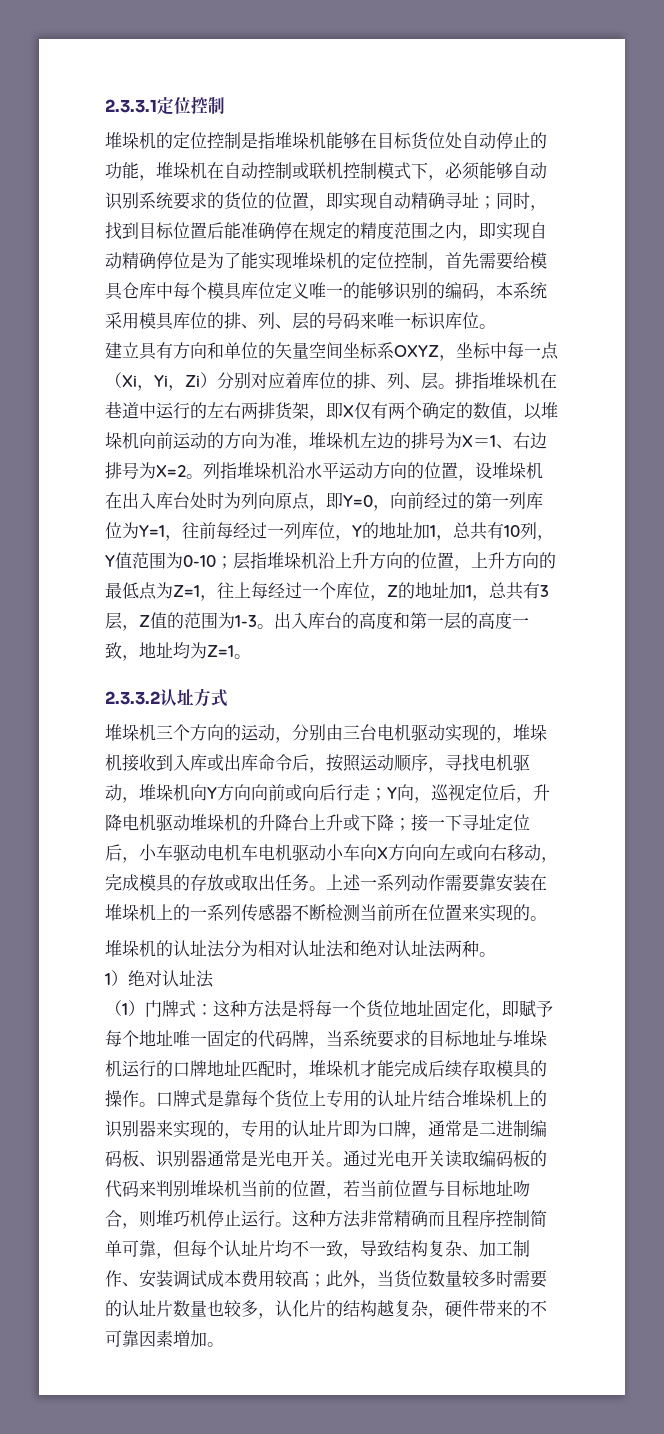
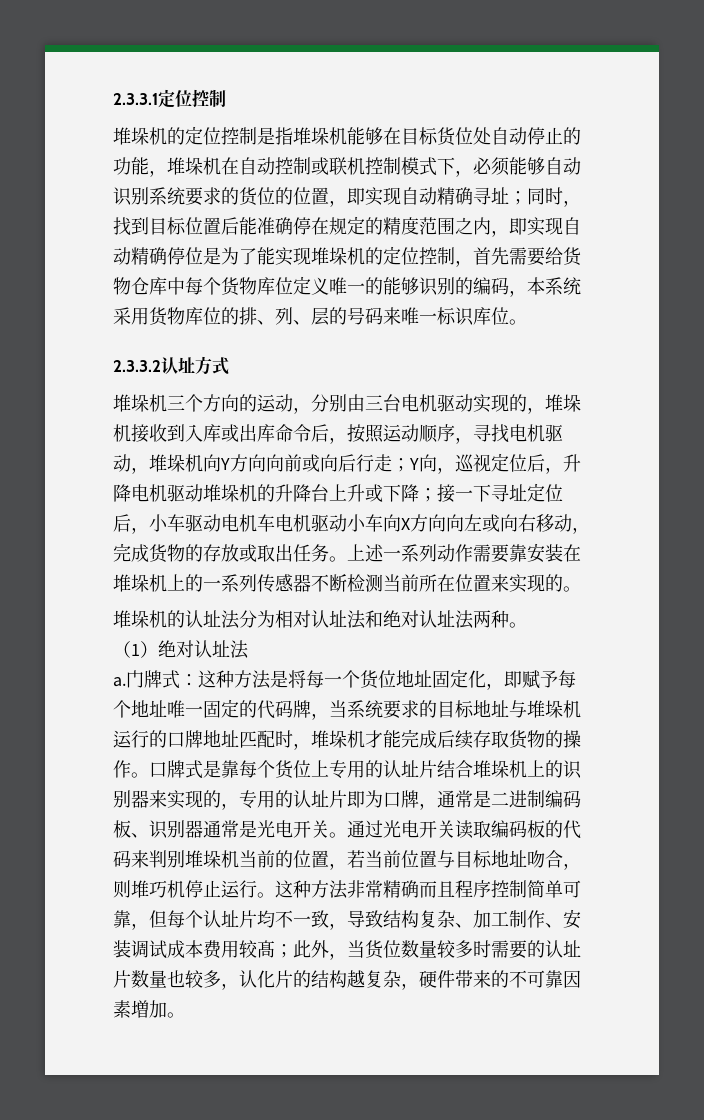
[530,252,547,269] [105,282,123,300] 模具 -> [563,247,582,266] [113,277,131,295] 货物
[207,282,242,300] 模具 -> [221,277,257,296] 货物
[139,312,174,330] 模具 -> [149,307,185,326] 货物
[105,342,559,361] [105,372,557,391] [105,402,558,421] [105,432,547,451] [105,462,543,481] [105,492,543,511] [105,522,554,541] [105,552,556,571] [105,582,549,601] [105,612,529,631] [105,642,251,661] // 建立具有方向和单位的矢量空间坐标系OXYZ，坐标中每一点（Xi，Yi，Zi）分别对应着库位的排、列、层。排指堆垛机在巷道中运行的左右两排货架，即X仅有两个确定的数值，以堆垛机向前运动的方向为准，堆垛机左边的排号为X＝1、右边排号为X=2。列指堆垛机沿水平运动方向的位置，设堆垛机在出入库台处时为列向原点，即Y=0，向前经过的第一列库位为Y=1，往前每经过一列库位，Y的地址加1，总共有10列，Y值范围为0-10；层指堆垛机沿上升方向的位置，上升方向的最低点为Z=1，往上每经过一个库位，Z的地址加1，总共有3层，Z值的范围为1-3。出入库台的高度和第一层的高度一致，地址均为Z=1。 -> (527, 322) none
[139,874,174,892] 模具 -> [149,544,185,563] 货物
(496, 954) none -> [113,641,131,658] （
[105,1000,145,1016] （1） -> [113,677,126,687] a.
[519,1000,537,1018] 賦 -> [522,670,540,689] 赋
[496,1060,531,1078] 模具 -> [509,730,545,749] 货物

